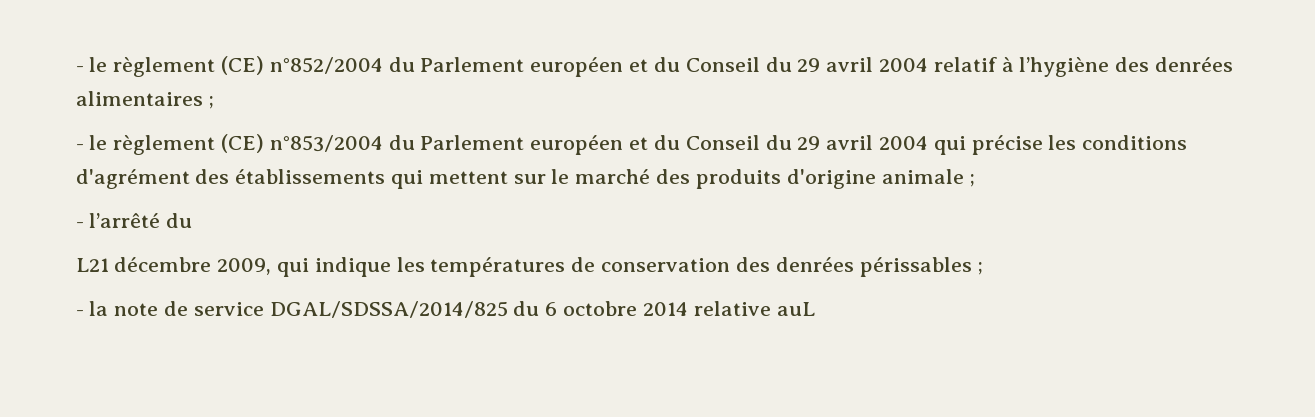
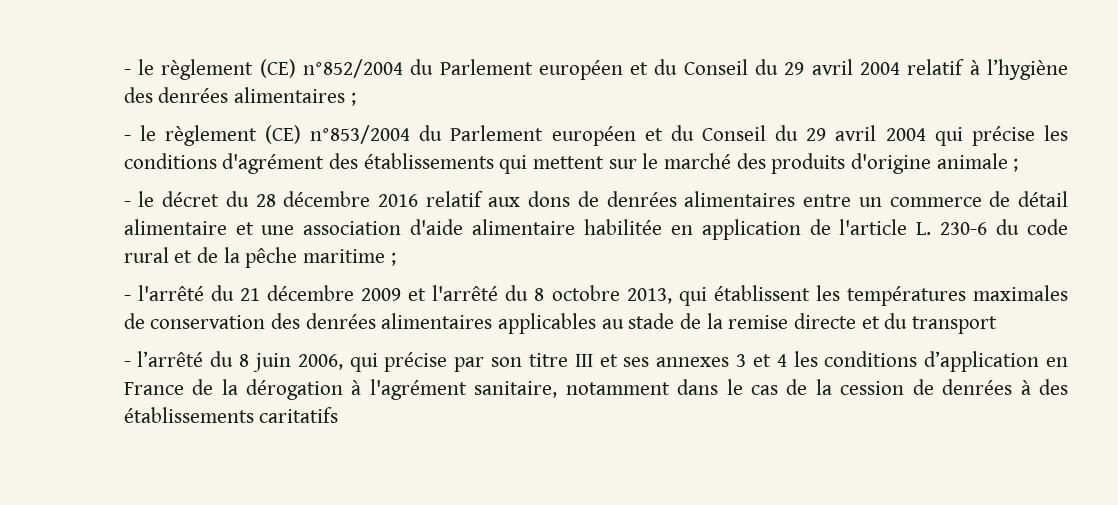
[89,213,193,228] [75,257,391,277] l’arrêté du // L21 décembre 2009, qui indique -> [138,191,1069,207] [123,219,1068,240] [123,247,396,268] [123,285,810,306] le décret du 28 décembre 2016 relatif aux dons de denrées alimentaires entre un commerce de détail alimentaire et une association d'aide alimentaire habilitée en application de l'article L. 230-6 du code rural et de la pêche maritime ; // - l'arrêté du 21 décembre 2009 et l'arrêté du 8 octobre 2013, qui établissent
(566, 267) none -> [972,285,1068,301] maximales
[859,257,984,277] [75,301,815,318] périssables ; // - la note de service DGAL/SDSSA/2014/825 du 6 octobre 2014 relative auL -> [381,313,998,334] [123,351,1068,372] [123,379,1068,400] [123,407,339,423] alimentaires applicables au stade de la remise directe et du transport // - l’arrêté du 8 juin 2006, qui précise par son titre III et ses annexes 3 et 4 les conditions d’application en France de la dérogation à l'agrément sanitaire, notamment dans le cas de la cession de denrées à des établissements caritatifs

